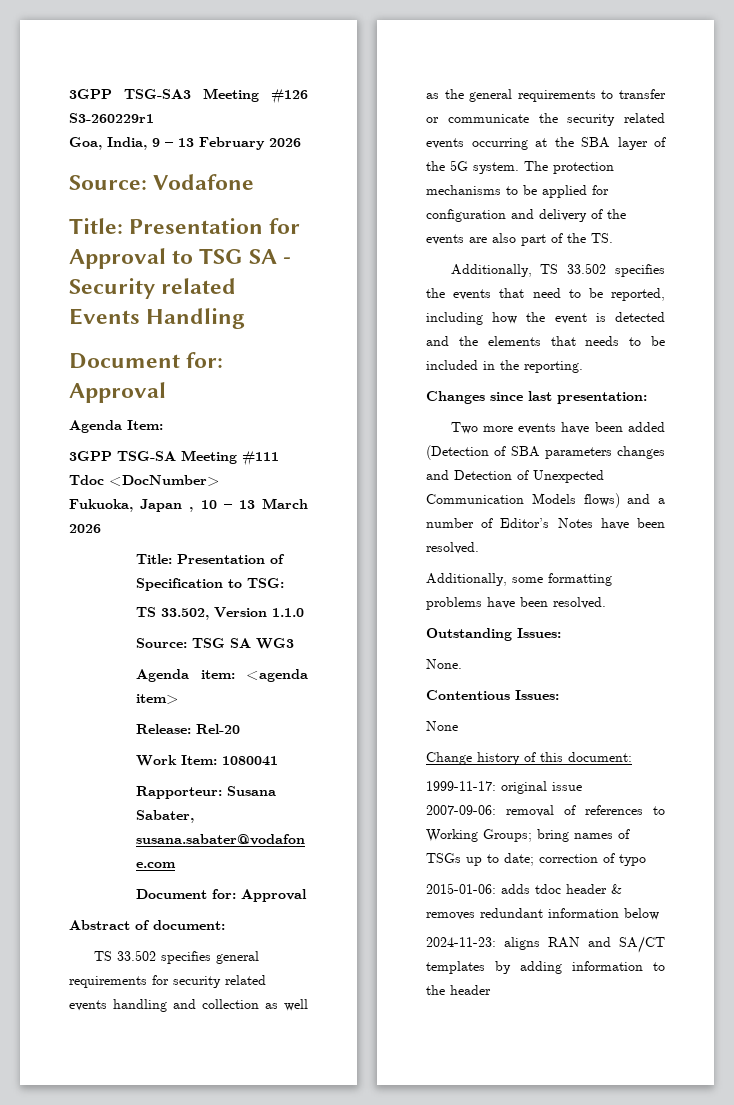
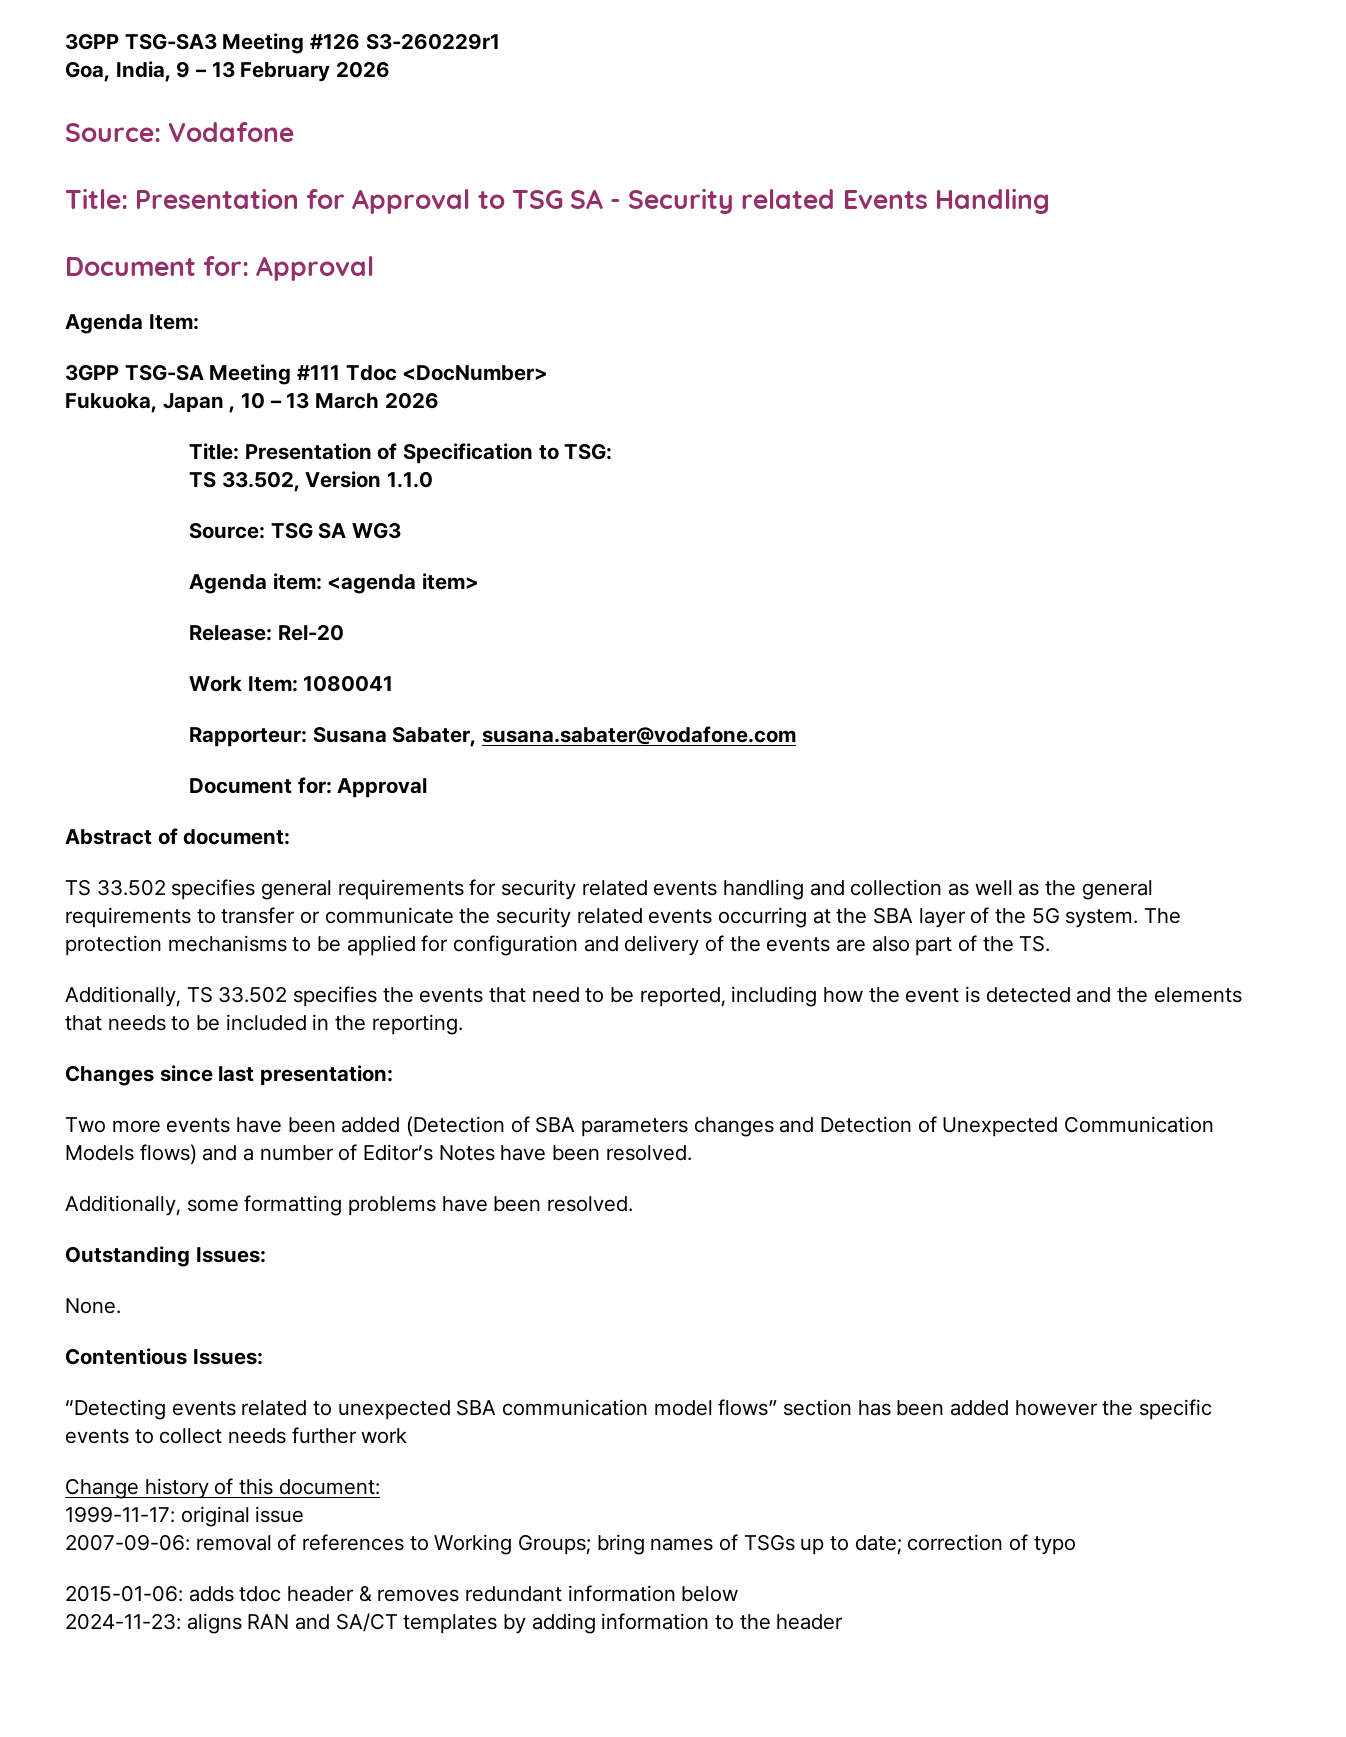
[426,721,458,731] // None -> [65,1399,1213,1420] [65,1427,408,1444] // “Detecting events related to unexpected SBA communication model flows” section has been added however the specific events to collect needs further work

